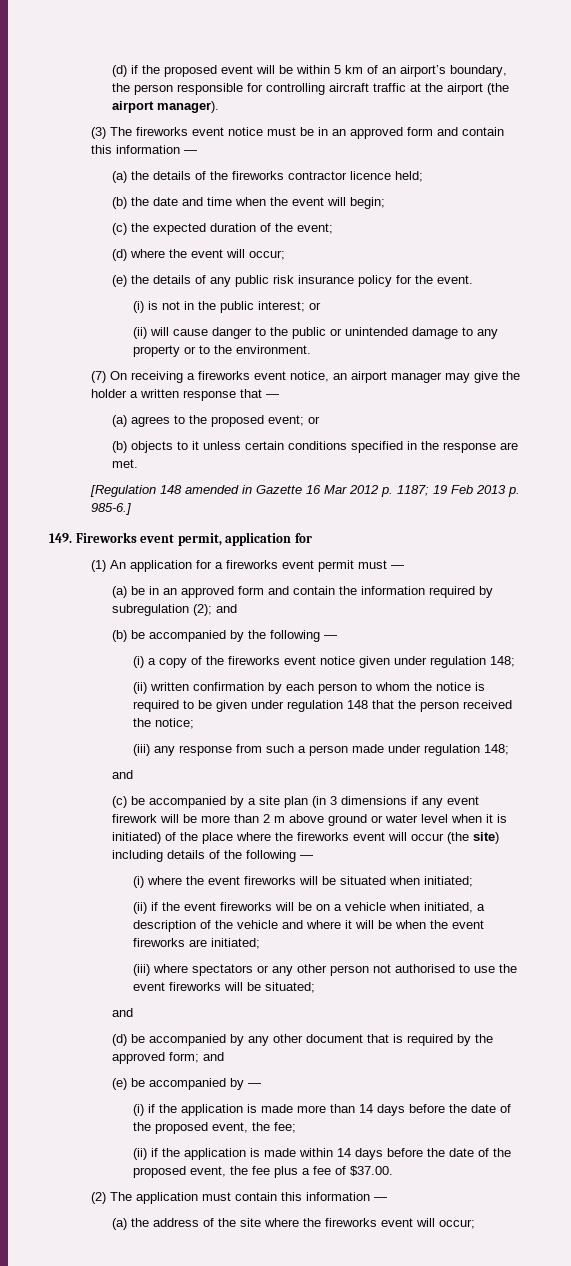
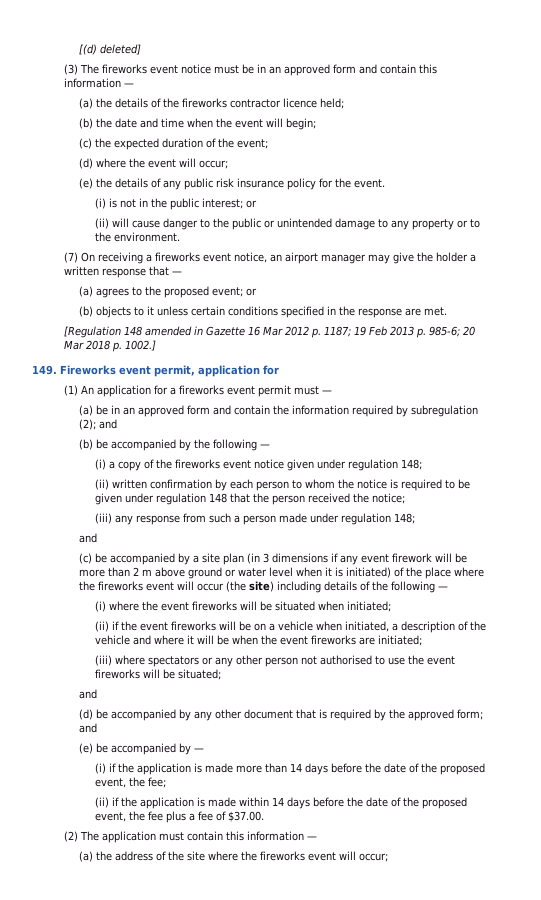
[112,65,508,77] [112,83,510,95] [112,101,220,113] (d) if the proposed event will be within 5 km of an airport’s boundary, the person responsible for controlling aircraft traffic at the airport (the airport manager). -> [79,44,142,55] [(d) deleted]
[91,503,132,515] 985-6.] -> [428,326,475,337] [63,340,156,352] 985-6; 20 Mar 2018 p. 1002.]

